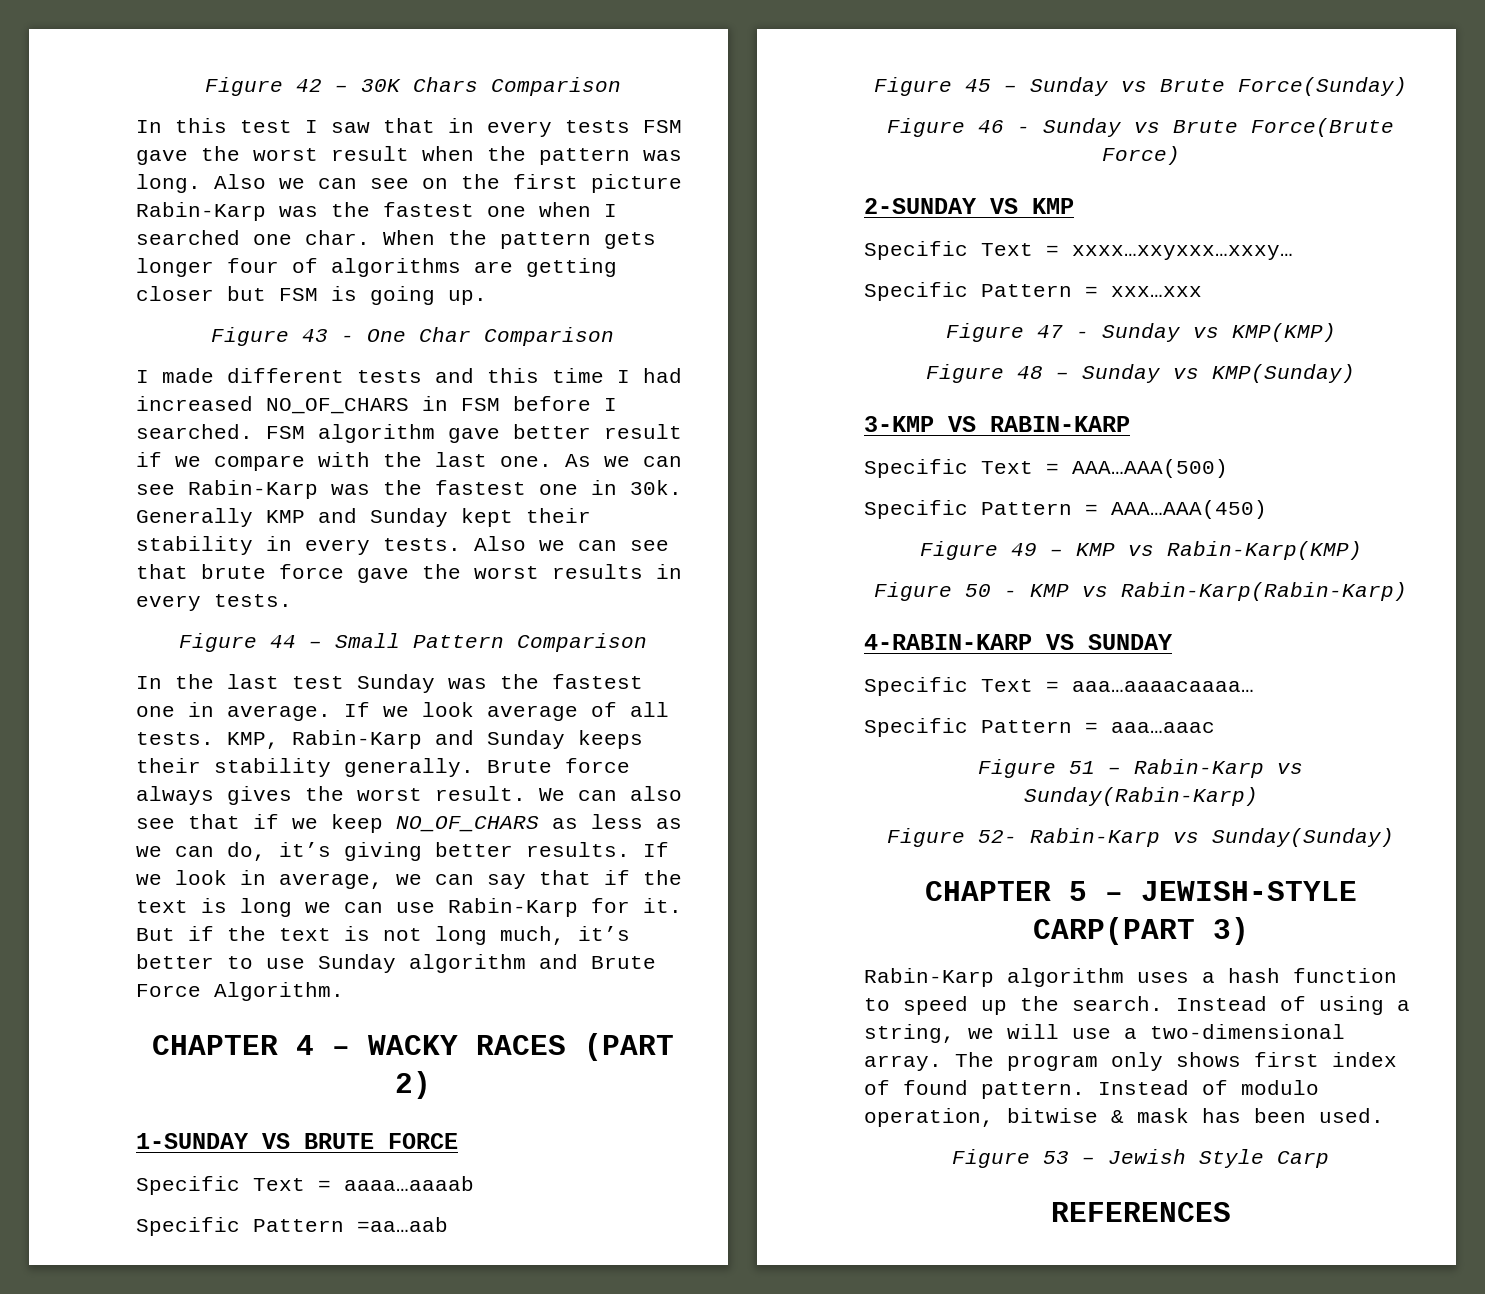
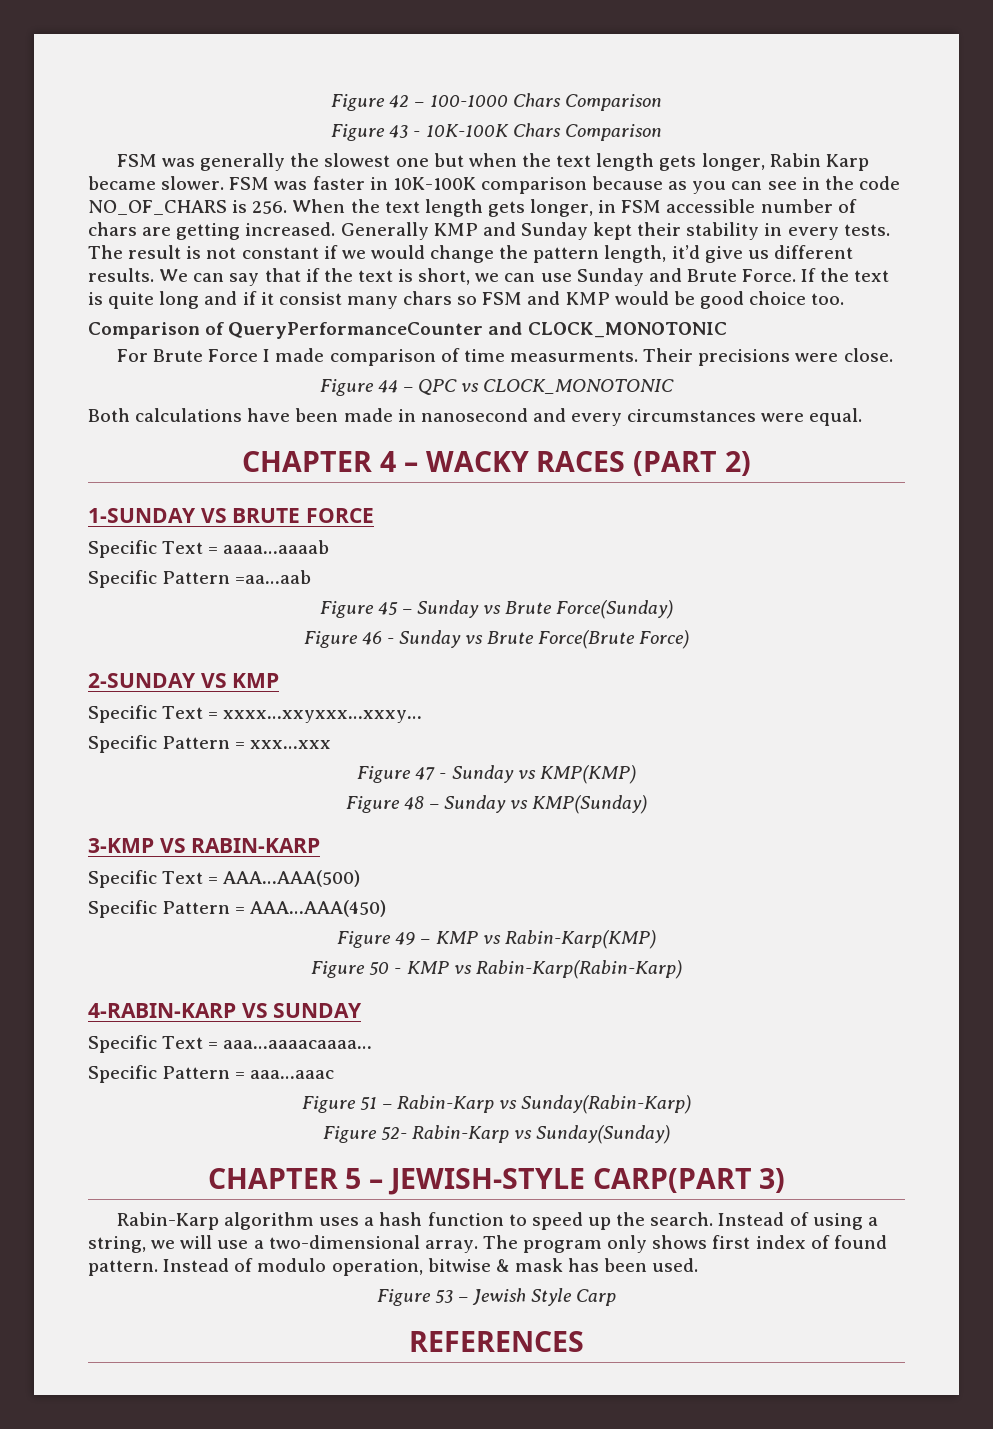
[360,77,621,96] [136,118,682,137] [136,146,682,165] [136,174,682,193] [136,202,617,221] [136,230,656,249] [136,258,617,277] [136,286,487,305] 30K Chars Comparison // In this test I saw that in every tests FSM gave the worst result when the pattern was long. Also we can see on the first picture Rabin-Karp was the fastest one when I searched one char. When the pattern gets longer four of algorithms are getting closer but FSM is going up. -> [429,93,662,111] 100-1000 Chars Comparison
[367,327,614,346] [136,368,682,383] [136,396,617,414] [136,424,682,443] [136,452,682,471] [136,480,682,499] One Char Comparison // I made different tests and this time I had increased NO_OF_CHARS in FSM before I searched. FSM algorithm gave better result if we compare with the last one. As we can see Rabin-Karp was the fastest one in 30k. -> [425,123,662,141] [116,153,869,171] [88,176,900,194] [88,199,857,217] [88,222,336,240] 10K-100K Chars Comparison // FSM was generally the slowest one but when the text length gets longer, Rabin Karp became slower. FSM was faster in 10K-100K comparison because as you can see in the code NO_OF_CHARS is 256. When the text length gets longer, in FSM accessible number of chars are getting increased.
[474,536,669,551] [136,564,682,583] [136,594,292,611] [178,633,647,652] [136,674,643,693] [136,702,669,721] [136,730,643,749] [136,758,630,777] [136,786,682,805] [136,814,682,833] [136,842,669,861] [136,870,422,889] Also we can see that brute force gave the worst results in every tests. // Figure 44 – Small Pattern Comparison // In the last test Sunday was the fastest one in average. If we look average of all tests. KMP, Rabin-Karp and Sunday keeps their stability generally. Brute force always gives the worst result. We can also see that if we keep NO_OF_CHARS as less as we can do, it’s giving better results. If we look in average, we -> [88,245,853,263] [88,268,189,282] The result is not constant if we would change the pattern length, it’d give us different results. We
[240,898,292,917] long -> [418,268,471,285] short,
[448,898,682,917] [136,926,630,945] [136,954,656,973] [136,982,344,1001] Rabin-Karp for it. But if the text is not long much, it’s better to use Sunday algorithm and Brute Force Algorithm. -> [576,268,890,286] [88,291,845,309] [88,322,727,339] [116,348,893,366] [319,379,675,396] [88,408,863,426] Sunday and Brute Force. If the text is quite long and if it consist many chars so FSM and KMP would be good choice too. // Comparison of QueryPerformanceCounter and CLOCK_MONOTONIC // For Brute Force I made comparison of time measurments. Their precisions were close. // Figure 44 – QPC vs CLOCK_MONOTONIC // Both calculations have been made in nanosecond and every circumstances were equal.

